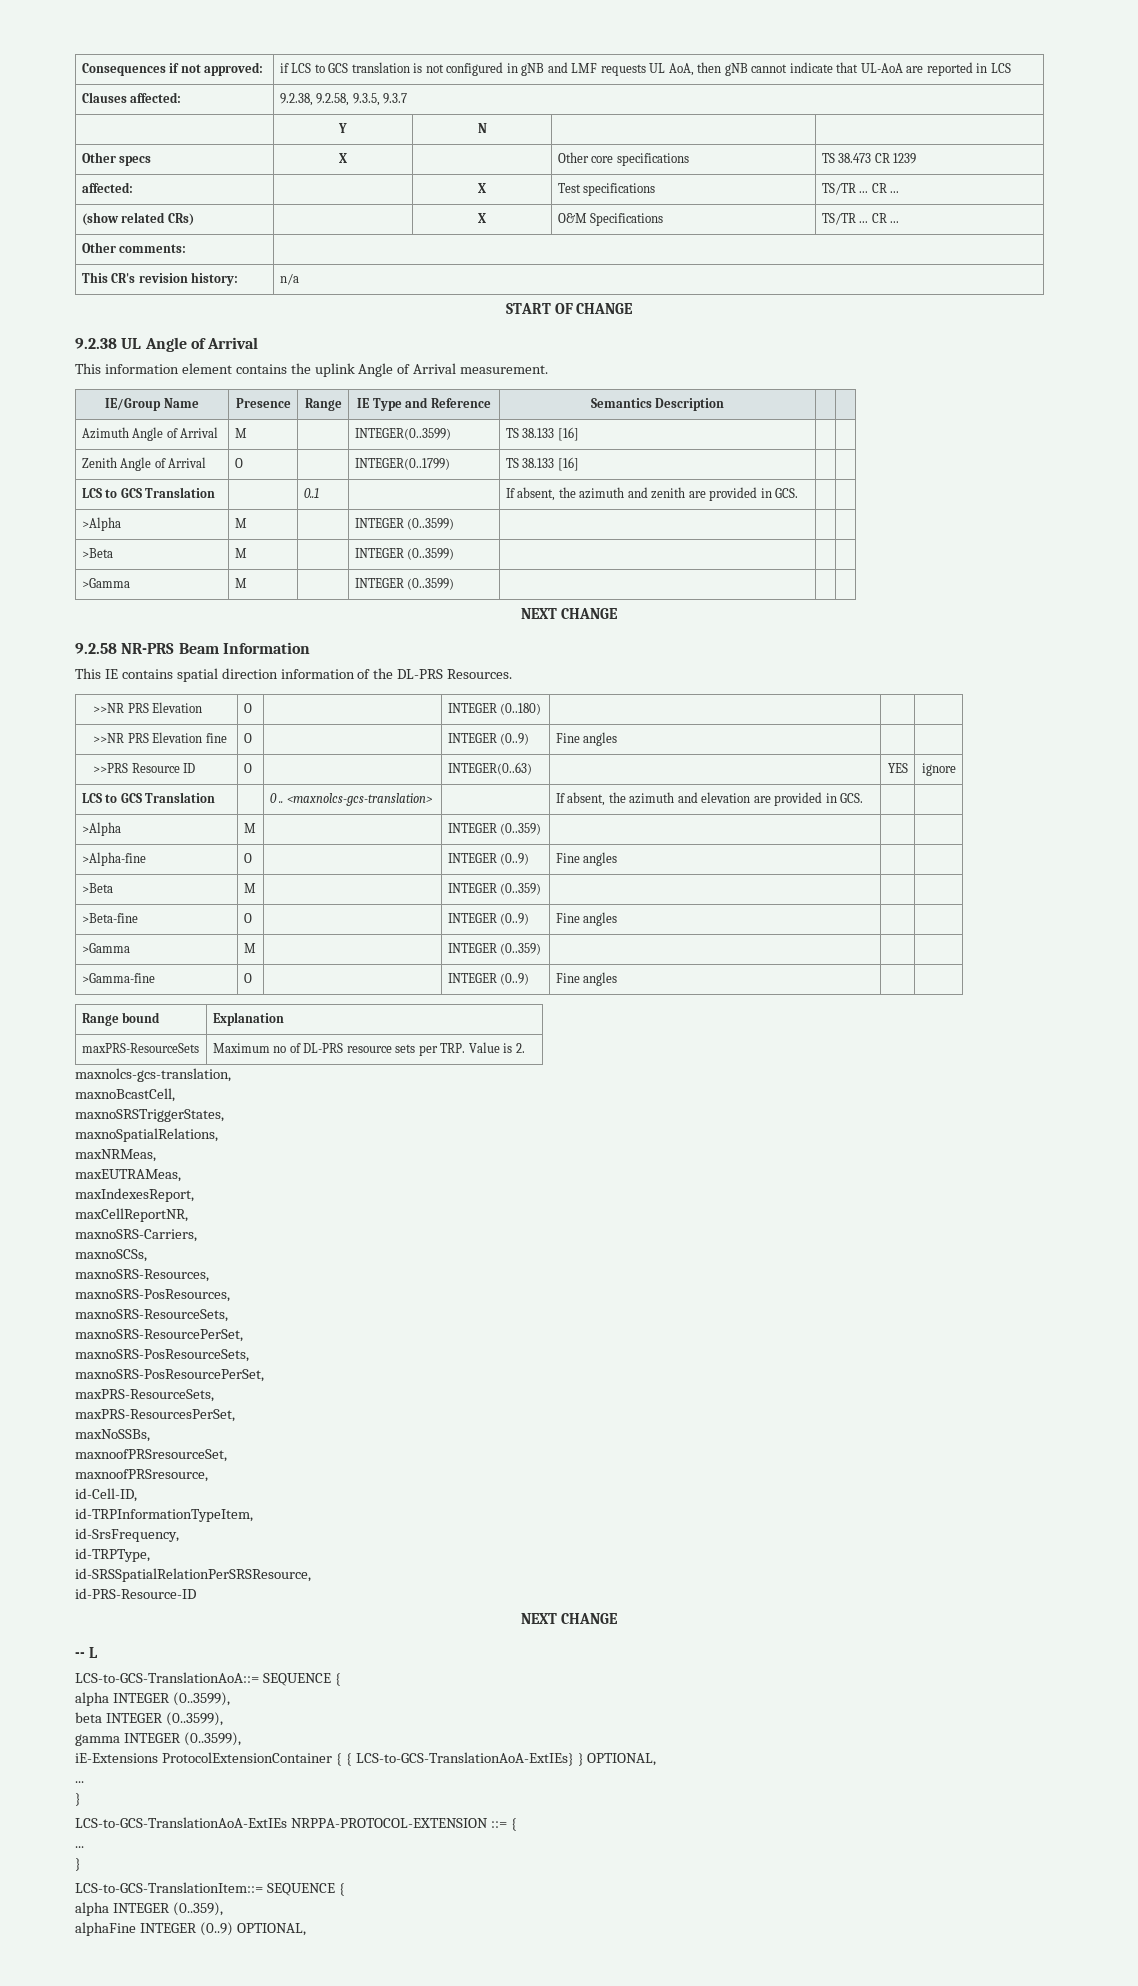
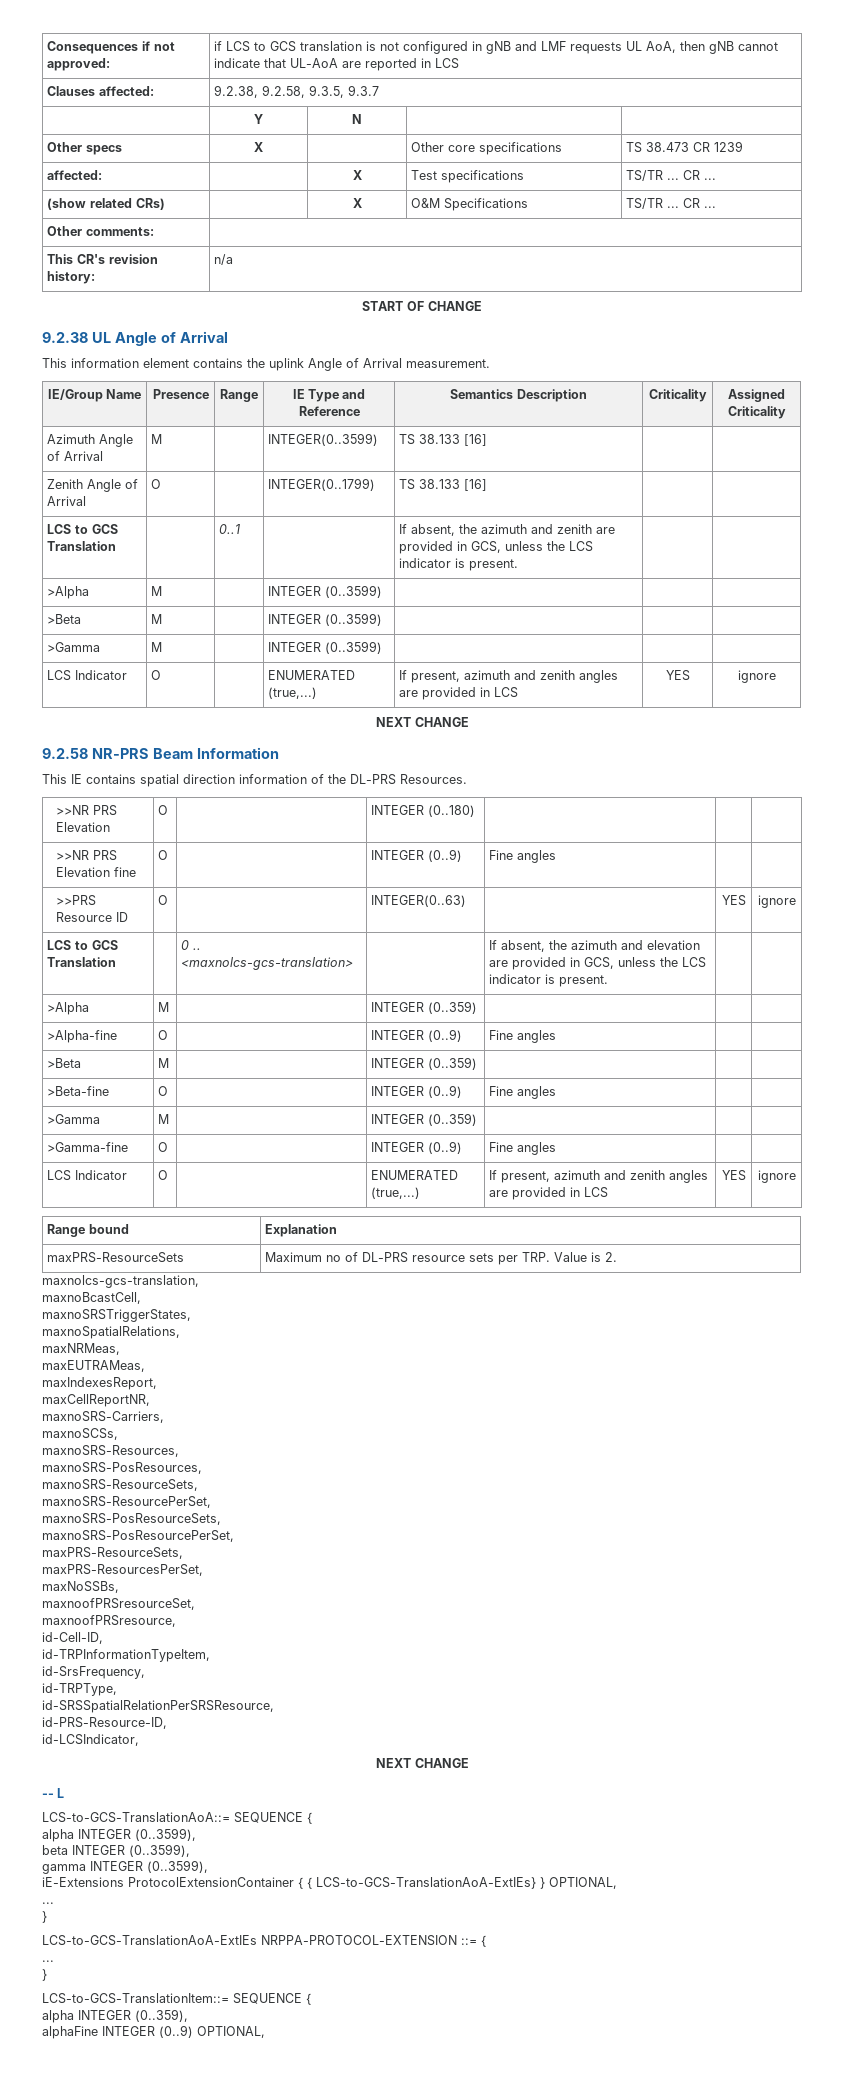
(725, 404) | -> [648,389,707,402] [728,389,785,402] [727,406,786,419] Criticality | Assigned Criticality
[775,488,799,498] GCS. -> [471,541,594,553] [399,558,519,571] GCS, unless the LCS indicator is present.
(455, 584) none -> [47,670,128,681] [151,670,162,680] [268,670,356,680] [268,687,318,699] [399,670,619,683] [399,687,519,700] [665,670,690,681] [737,670,776,683] // LCS Indicator | O | | ENUMERATED (true,...) | If present, azimuth and zenith angles are provided in LCS | YES | ignore
[840,793,864,803] GCS. -> [584,957,707,969] [489,974,609,987] GCS, unless the LCS indicator is present.
(618, 979) none -> [47,1170,128,1181] [158,1170,169,1180] [371,1170,459,1180] [371,1187,421,1199] [489,1170,709,1183] [489,1187,609,1200] [721,1170,746,1181] [757,1170,796,1183] // LCS Indicator | O | | ENUMERATED (true,...) | If present, azimuth and zenith angles are provided in LCS | YES | ignore
[75,1588,196,1599] id-PRS-Resource-ID -> [42,1717,167,1729] [42,1734,139,1746] id-PRS-Resource-ID, // id-LCSIndicator,

